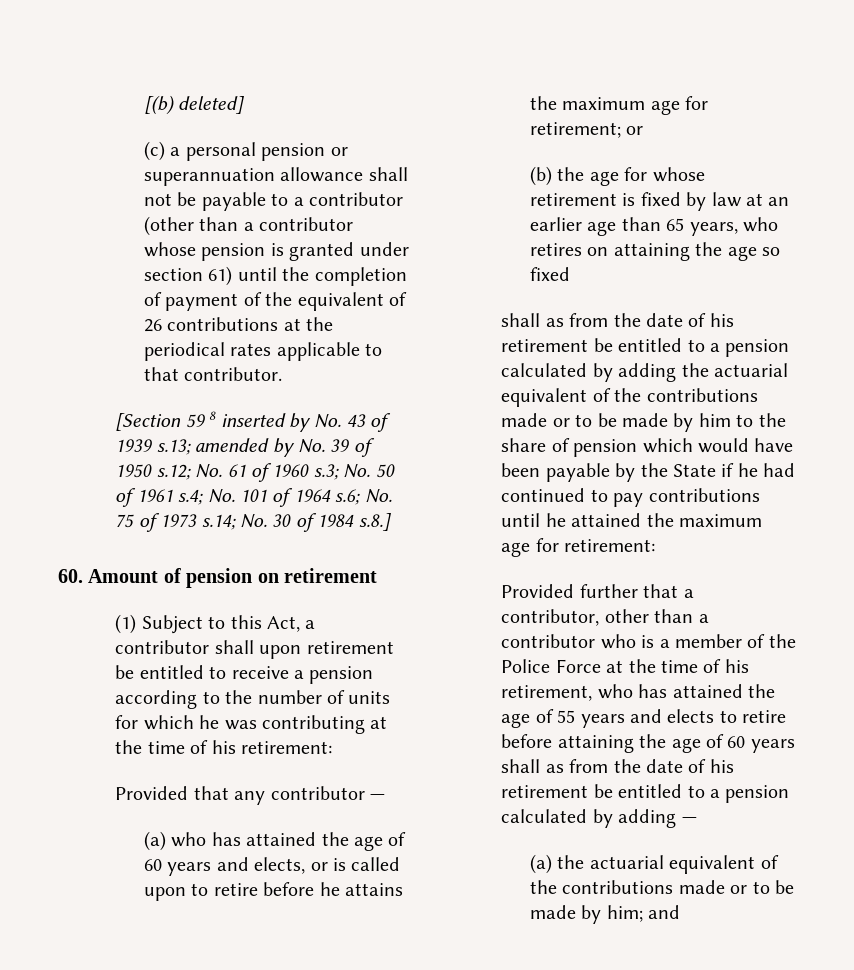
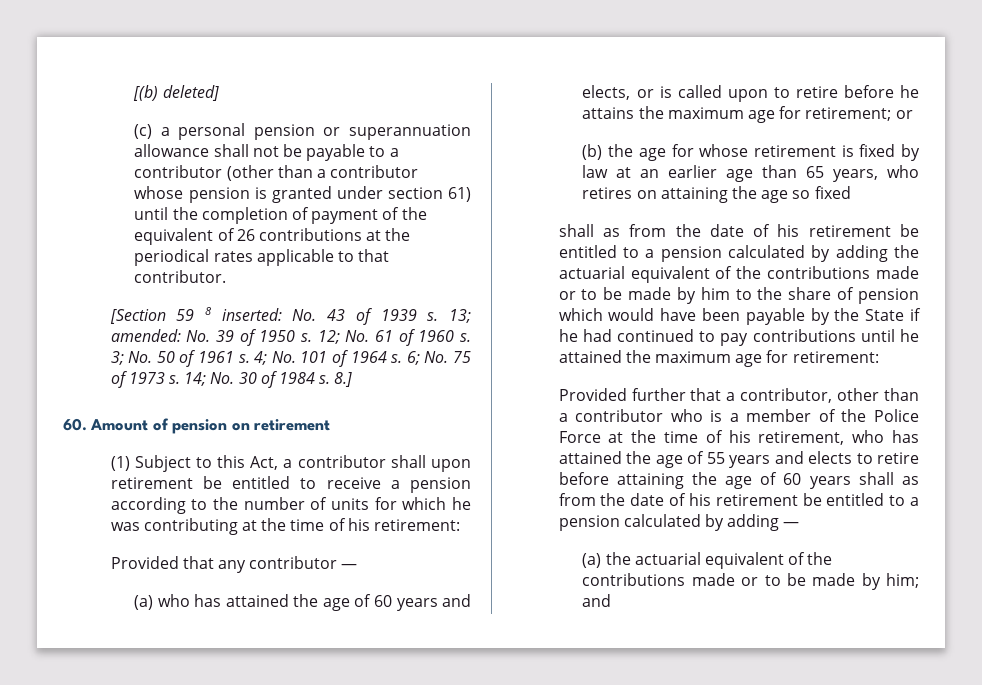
[220,413,311,432] inserted by -> [221,308,282,321] inserted:
[156,438,295,457] s.13; amended by -> [427,309,471,323] [110,329,181,342] s. 13; amended:
[156,464,191,480] s.12; -> [300,330,340,344] s. 12;
[313,464,339,480] s.3; -> [460,333,472,342] [110,351,124,365] s. 3;
[178,489,204,505] s.4; -> [238,351,268,365] s. 4;
[335,489,361,505] s.6; -> [391,351,420,365] s. 6;
[201,514,236,530] s.14; -> [169,372,207,386] s. 14;
[358,513,391,531] s.8.] -> [319,372,353,387] s. 8.]

